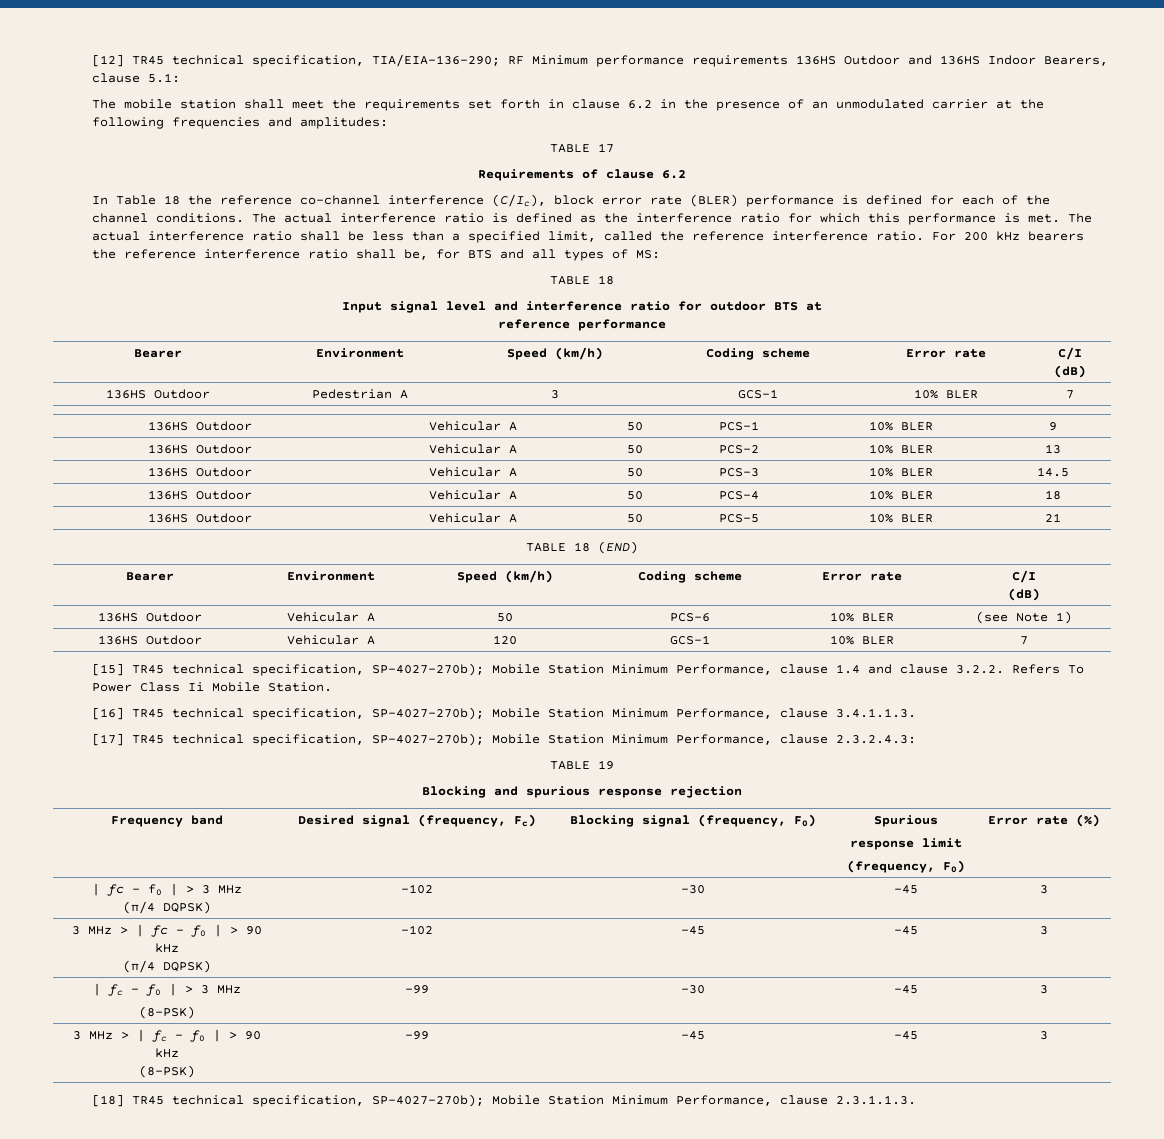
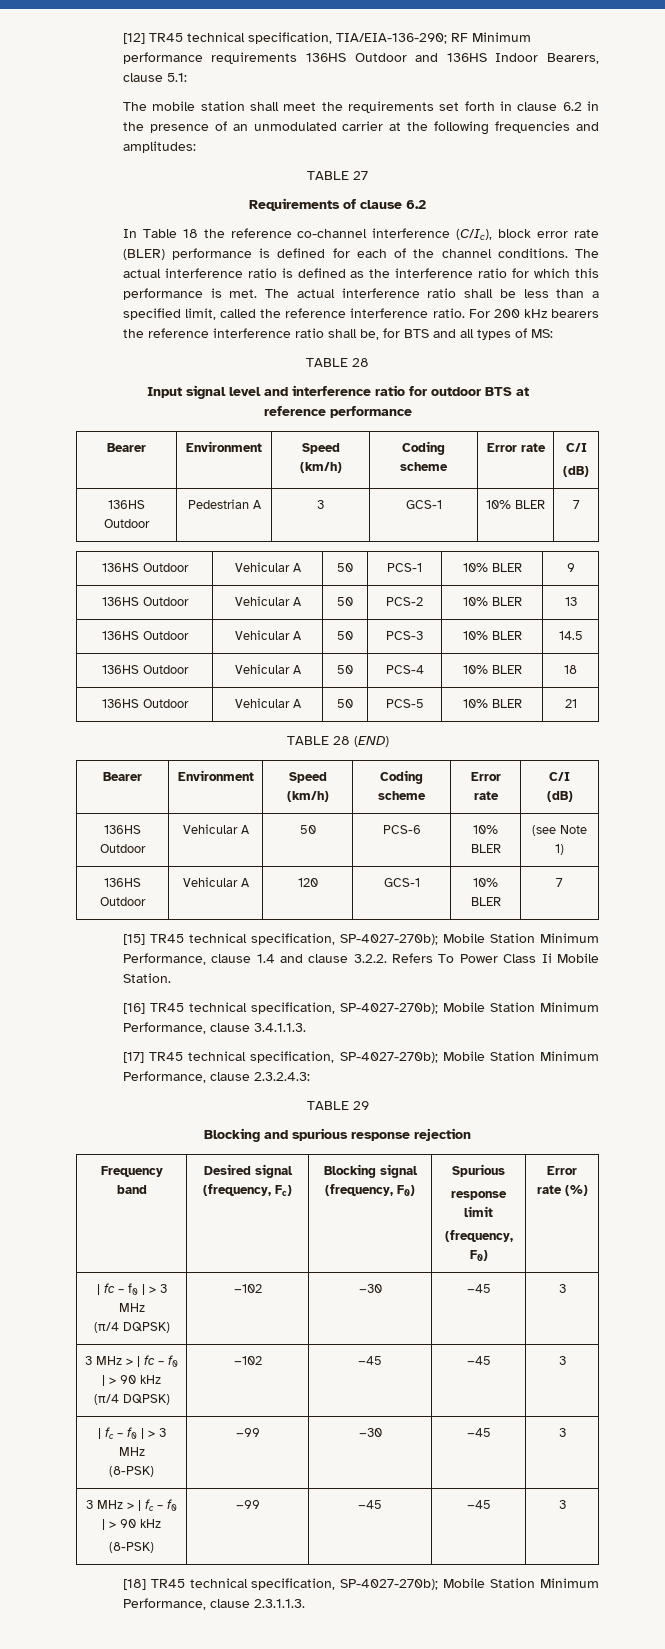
[598,143,614,153] 17 -> [353,171,368,180] 27
[598,275,614,285] 18 -> [352,358,369,367] 28
[574,542,590,552] 18 -> [332,736,350,745] 28
[598,760,614,770] 19 -> [352,1101,369,1110] 29

